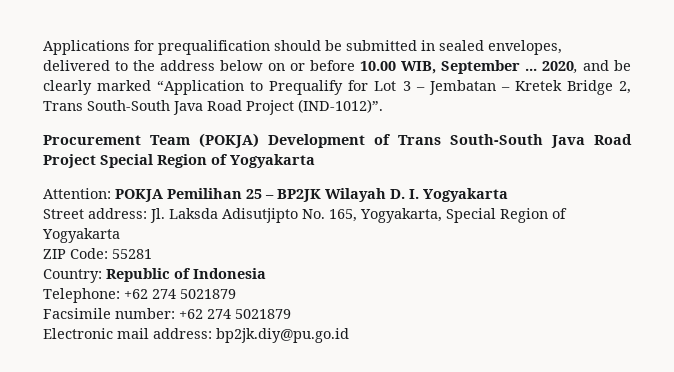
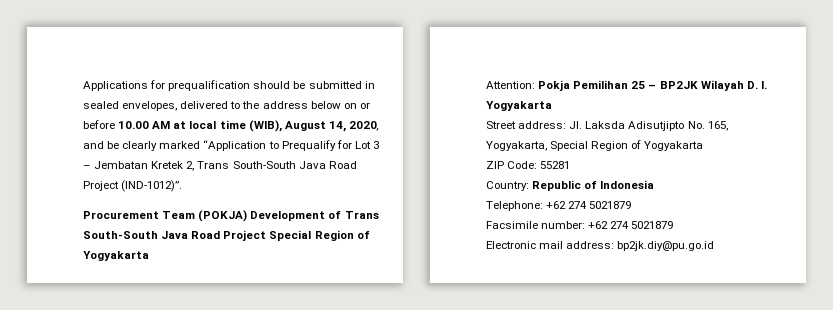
[401,60,537,74] WIB, September ... -> [152,120,346,132] AM at local time (WIB), August 14,
[500,80,613,95] – Kretek Bridge -> [151,161,184,169] Kretek
[115,189,163,202] POKJA -> [538,80,571,91] Pokja

